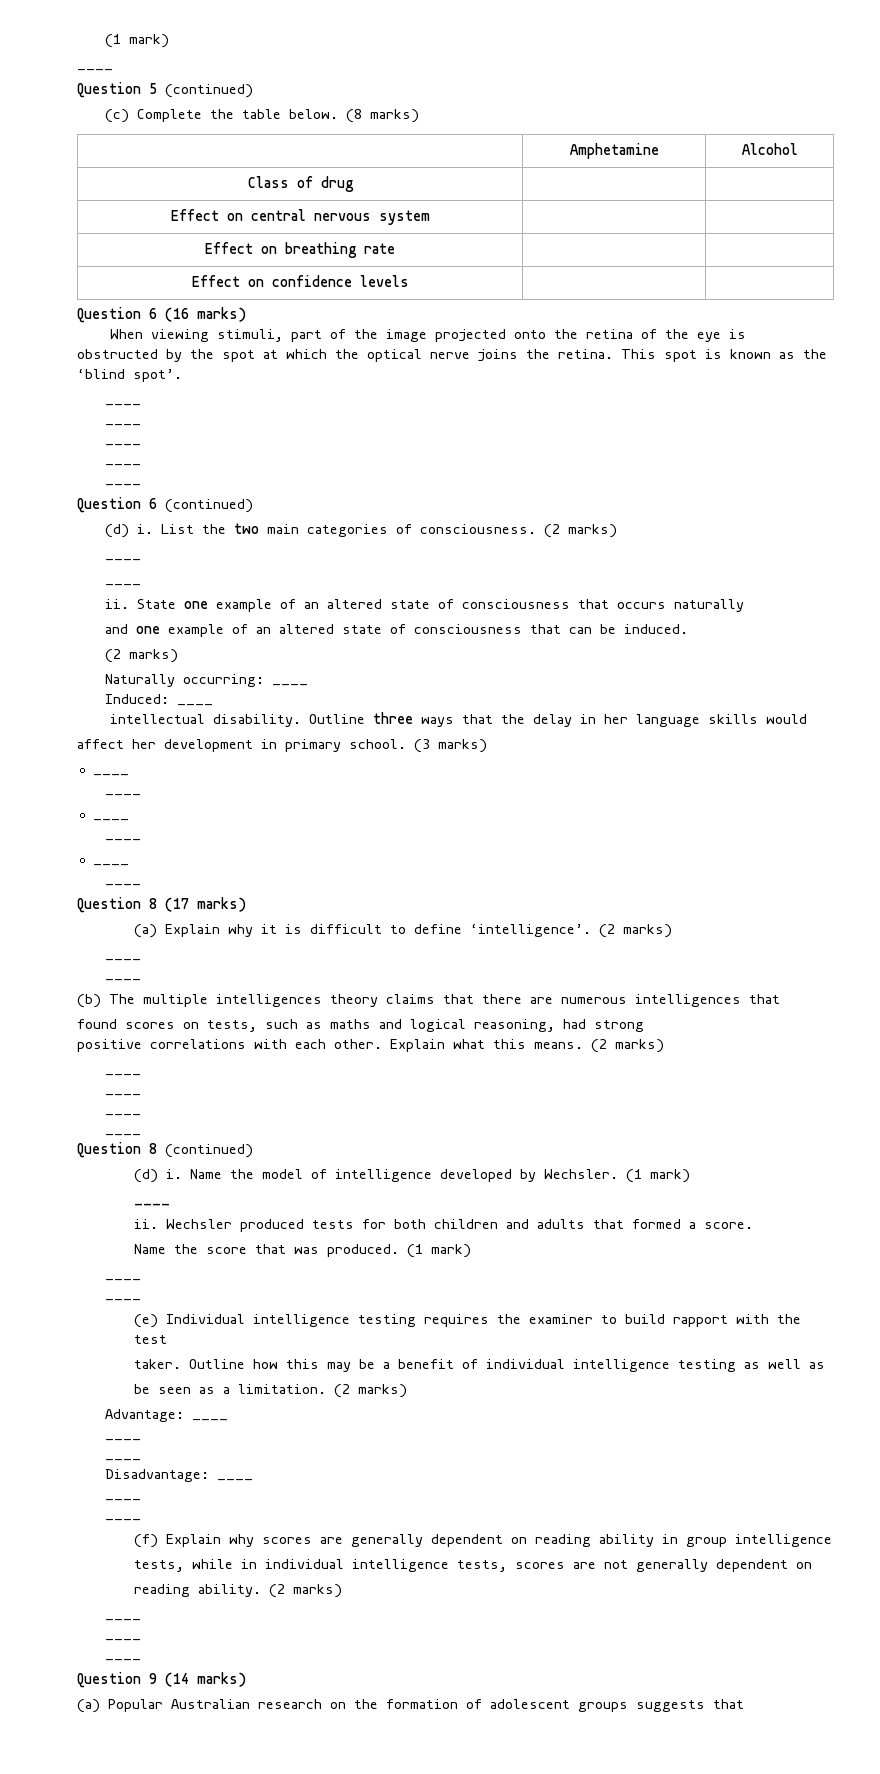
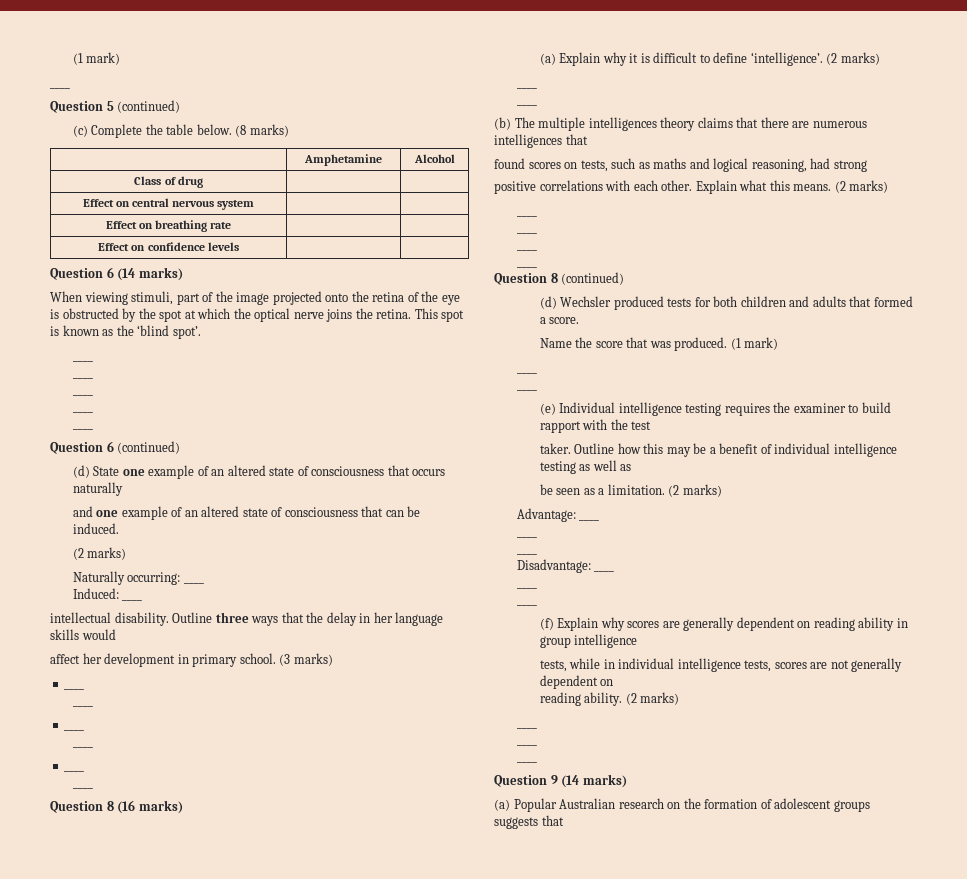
[165,307,189,322] (16 -> [117,268,136,281] (14
[137,523,618,538] [105,559,142,561] [105,584,142,586] [105,599,130,609] i. List the two main categories of consciousness. (2 marks) // ____ // ____ // ii. -> (90, 471) none
[165,897,189,912] (17 -> [117,800,136,814] (16
[165,1169,690,1183] [133,1203,170,1206] [133,1219,158,1229] i. Name the model of intelligence developed by Wechsler. (1 mark) // ____ // ii. -> (557, 302) none

